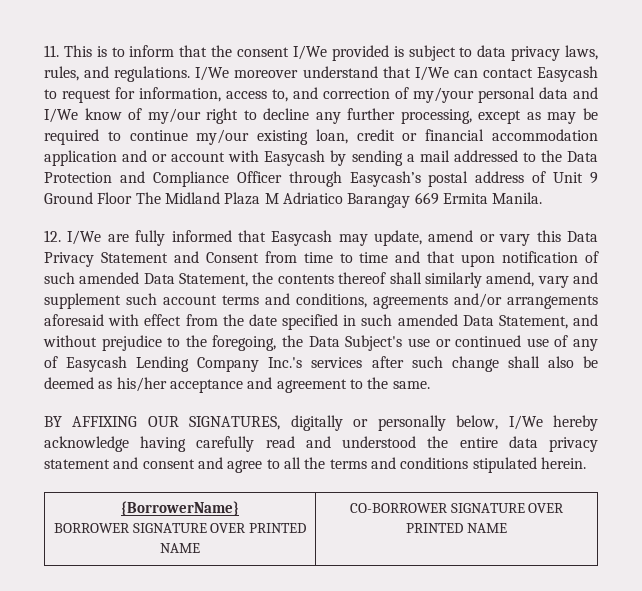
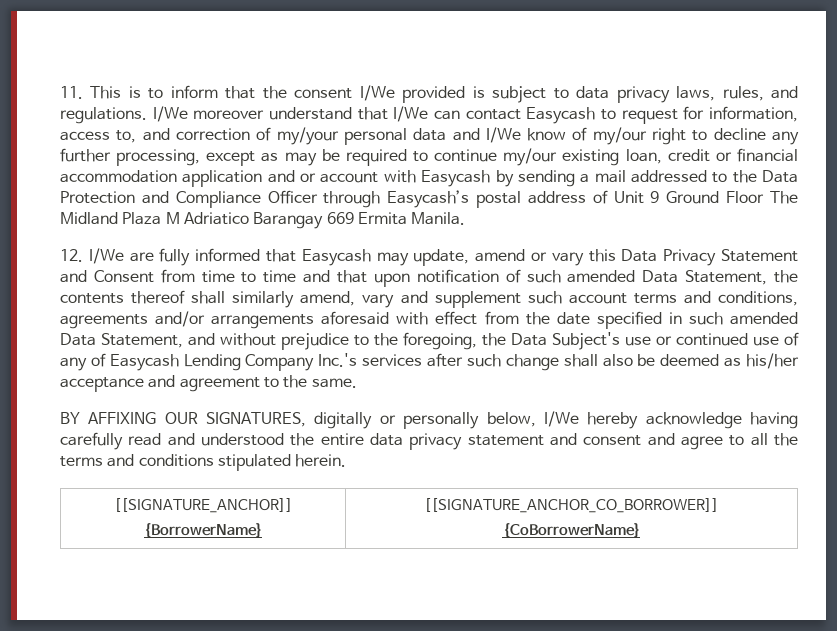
(586, 463) none -> [113,498,293,513] [[SIGNATURE_ANCHOR]] //
[53,523,307,533] [160,543,200,553] [349,503,565,513] [406,523,507,533] // BORROWER SIGNATURE OVER PRINTED NAME | CO-BORROWER SIGNATURE OVER PRINTED NAME -> [424,498,720,513] [502,523,641,538] | [[SIGNATURE_ANCHOR_CO_BORROWER]] // {CoBorrowerName}

